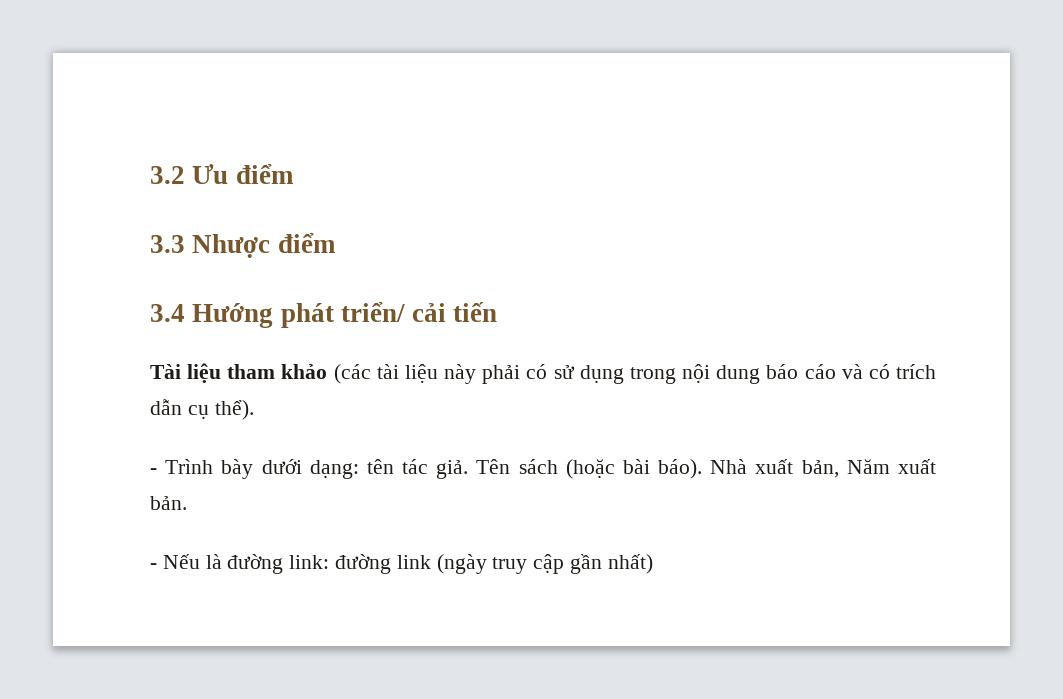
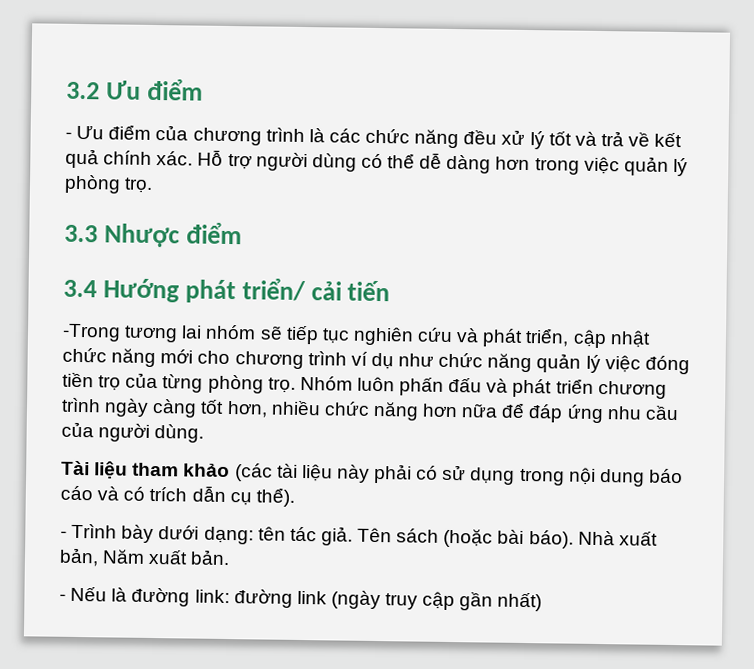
(294, 173) none -> [65,124,683,150] [65,148,688,177] [64,174,154,194] // - Ưu điểm của chương trình là các chức năng đều xử lý tốt và trả về kết quả chính xác. Hỗ trợ người dùng có thể dễ dàng hơn trong việc quản lý phòng trọ.
(498, 312) none -> [62,323,651,349] [62,347,690,375] [62,372,667,399] [61,397,679,424] [61,421,205,443] // -Trong tương lai nhóm sẽ tiếp tục nghiên cứu và phát triển, cập nhật chức năng mới cho chương trình ví dụ như chức năng quản lý việc đóng tiền trọ của từng phòng trọ. Nhóm luôn phấn đấu và phát triển chương trình ngày càng tốt hơn, nhiều chức năng hơn nữa để đáp ứng nhu cầu của người dùng.

